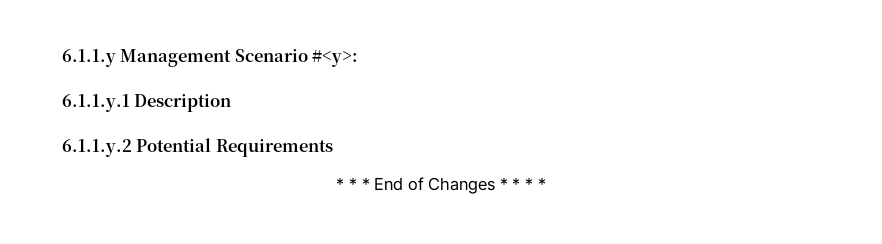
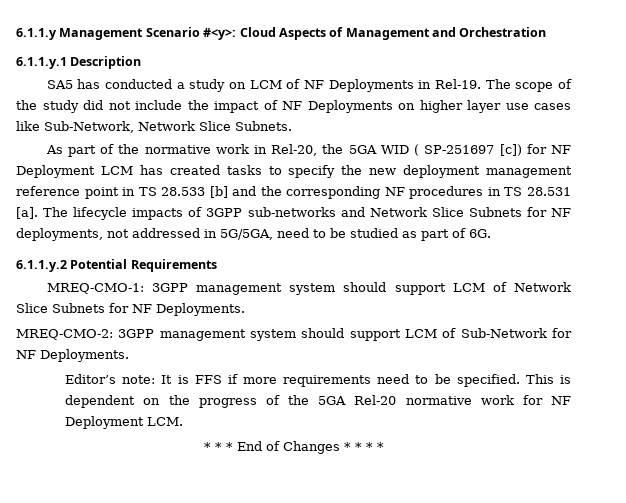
[62,94,232,112] [62,138,333,157] // 6.1.1.y.1 Description // 6.1.1.y.2 Potential Requirements -> [239,27,547,40] [16,56,142,69] [46,79,573,92] [16,100,571,113] [16,121,292,133] [45,144,572,157] [16,165,572,178] [16,186,571,199] [16,207,571,220] [16,228,491,241] [16,259,217,272] [46,282,571,295] [16,303,245,316] [16,328,572,341] [16,349,129,362] [65,374,571,387] [65,395,572,408] [65,416,184,429] Cloud Aspects of Management and Orchestration // 6.1.1.y.1 Description // SA5 has conducted a study on LCM of NF Deployments in Rel-19. The scope of the study did not include the impact of NF Deployments on higher layer use cases like Sub-Network, Network Slice Subnets. // As part of the normative work in Rel-20, the 5GA WID ( SP-251697 [c]) for NF Deployment LCM has created tasks to specify the new deployment management reference point in TS 28.533 [b] and the corresponding NF procedures in TS 28.531 [a]. The lifecycle impacts of 3GPP sub-networks and Network Slice Subnets for NF deployments, not addressed in 5G/5GA, need to be studied as part of 6G. // 6.1.1.y.2 Potential Requirements // MREQ-CMO-1: 3GPP management system should support LCM of Network Slice Subnets for NF Deployments. // MREQ-CMO-2: 3GPP management system should support LCM of Sub-Network for NF Deployments. // Editor’s note: It is FFS if more requirements need to be specified. This is dependent on the progress of the 5GA Rel-20 normative work for NF Deployment LCM.

